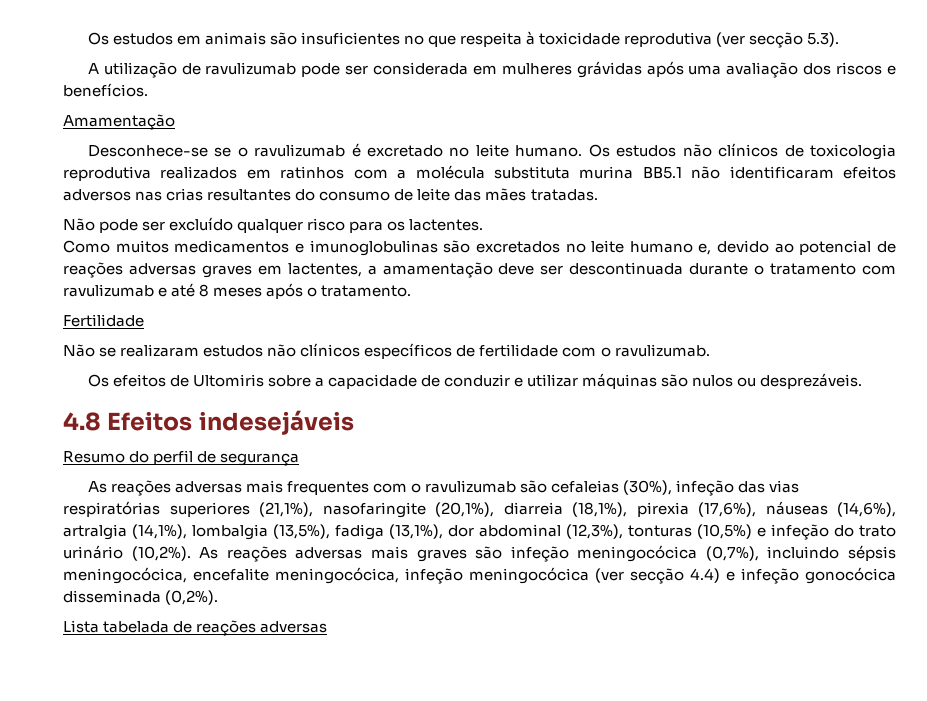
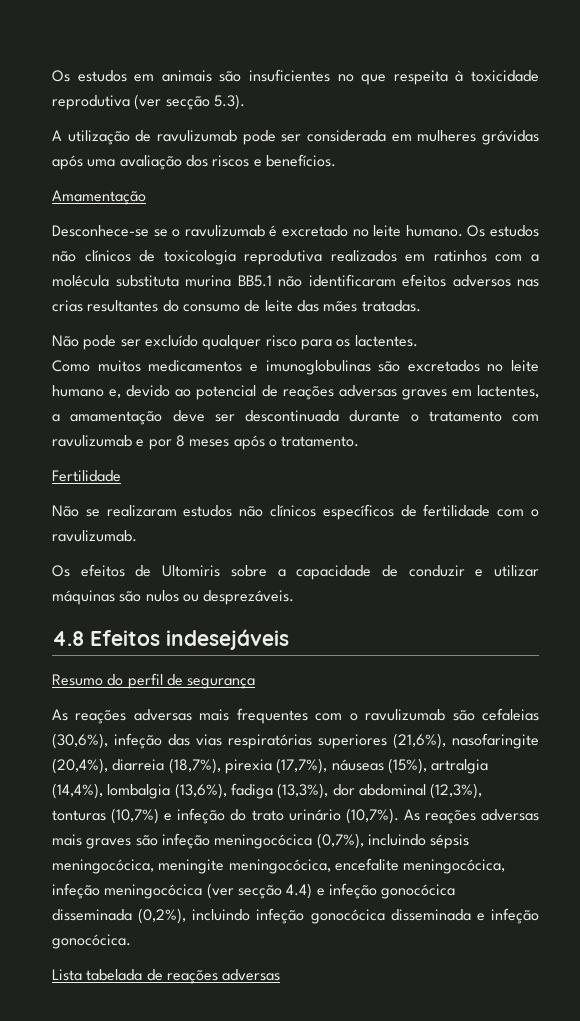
[171,283,196,297] até -> [148,439,172,450] por
[623,480,673,495] (30%), -> [52,733,108,749] (30,6%),
[259,501,896,518] [63,524,443,540] (21,1%), nasofaringite (20,1%), diarreia (18,1%), pirexia (17,6%), náuseas (14,6%), artralgia (14,1%), lombalgia (13,5%), fadiga (13,1%), -> [393,733,539,749] [52,758,489,774] [52,783,329,799] (21,6%), nasofaringite (20,4%), diarreia (18,7%), pirexia (17,7%), náuseas (15%), artralgia (14,4%), lombalgia (13,6%), fadiga (13,3%),
[697,524,752,539] (10,5%) -> [111,808,160,824] (10,7%)
[131,546,191,561] (10,2%). -> [345,808,399,824] (10,7%).
(187, 575) none -> [158,859,331,874] meningite meningocócica,
[165,590,219,605] (0,2%). -> [138,908,539,924] [52,934,131,949] (0,2%), incluindo infeção gonocócica disseminada e infeção gonocócica.

